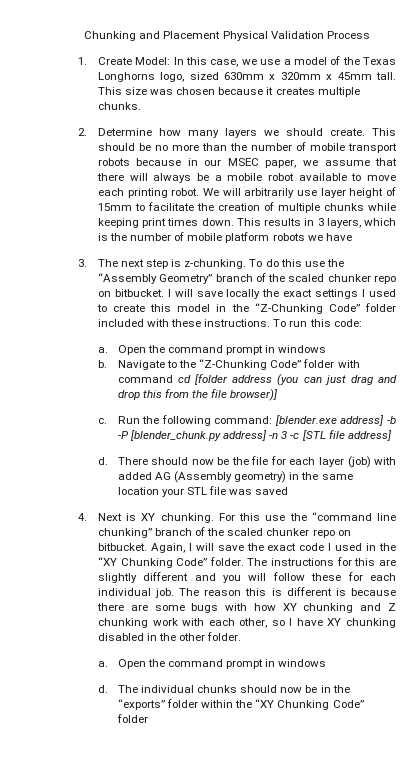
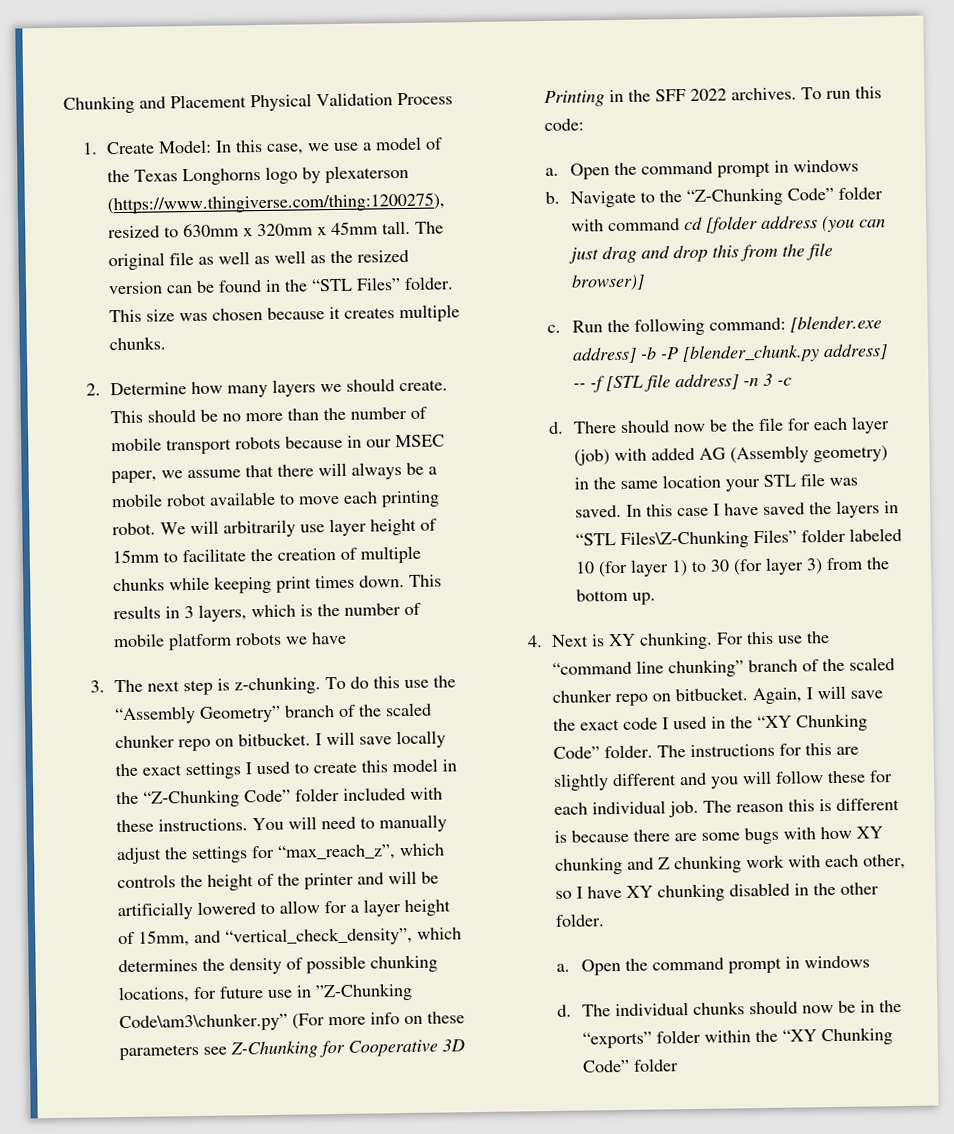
[160,72,219,82] logo, sized -> [265,164,410,184] [107,192,446,215] [108,225,180,239] logo by plexaterson (https://www.thingiverse.com/thing:1200275), resized to
(397, 76) none -> [415,221,445,234] [108,249,410,271] [108,276,455,295] The original file as well as well as the resized version can be found in the “STL Files” folder.
(271, 323) none -> [252,814,448,833] [116,843,446,865] [117,870,440,891] [117,899,452,921] [118,926,463,947] [118,954,439,975] [118,982,414,1004] [119,1011,466,1033] [119,1039,466,1061] [544,87,798,107] You will need to manually adjust the settings for “max_reach_z”, which controls the height of the printer and will be artificially lowered to allow for a layer height of 15mm, and “vertical_check_density”, which determines the density of possible chunking locations, for future use in ”Z-Chunking Code\am3\chunker.py” (For more info on these parameters see Z-Chunking for Cooperative 3D Printing in the SFF 2022 archives.
(268, 435) none -> [573,373,740,393] -- -f [STL file address]
[302,430,392,441] [STL file address] -> (793, 381) none
[255,487,289,495] saved -> [575,500,900,518] [575,527,903,549] [575,557,891,578] [576,588,657,605] saved. In this case I have saved the layers in “STL Files\Z-Chunking Files” folder labeled 10 (for layer 1) to 30 (for layer 3) from the bottom up.

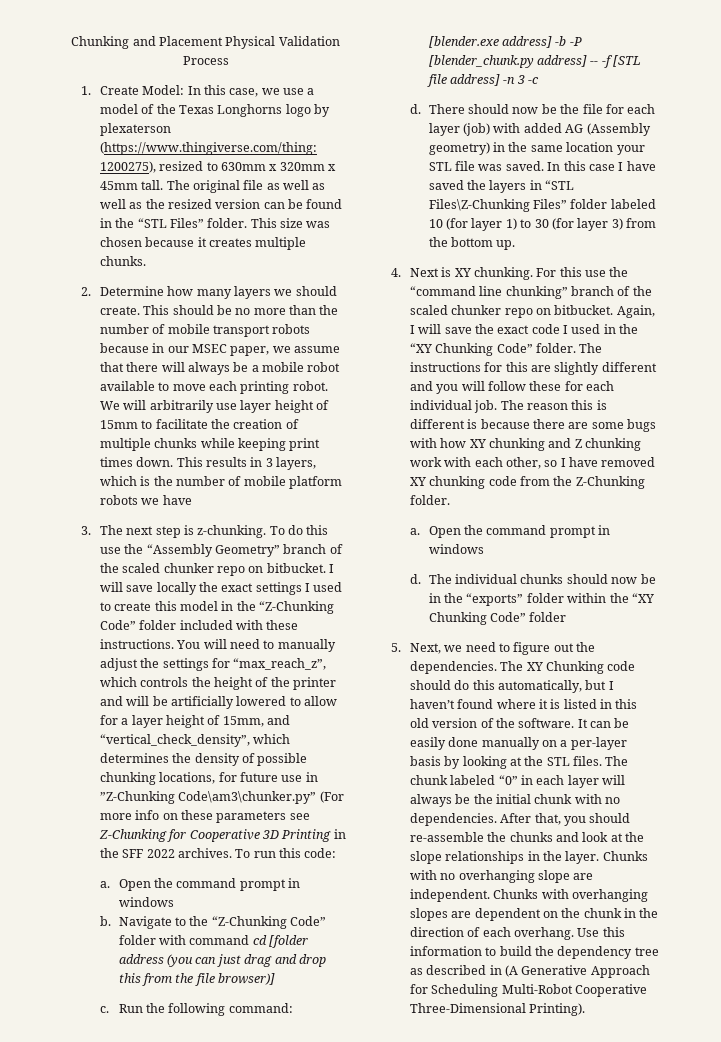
[626,882,880,902] XY chunking disabled in the other -> [601,457,656,467] [409,476,645,489] removed XY chunking code from the Z-Chunking
(680, 1065) none -> [390,642,596,655] [409,661,636,674] [409,680,614,693] [409,699,638,709] [409,718,630,728] [409,737,627,750] [409,756,629,769] [409,775,626,788] [409,794,621,807] [409,813,631,826] [409,832,645,842] [409,851,648,864] [409,870,594,883] [409,889,648,902] [409,908,659,921] [409,927,625,940] [409,946,659,959] [409,965,650,978] [409,984,647,997] [409,1003,586,1016] // 5. Next, we need to figure out the dependencies. The XY Chunking code should do this automatically, but I haven’t found where it is listed in this old version of the software. It can be easily done manually on a per-layer basis by looking at the STL files. The chunk labeled “0” in each layer will always be the initial chunk with no dependencies. After that, you should re-assemble the chunks and look at the slope relationships in the layer. Chunks with no overhanging slope are independent. Chunks with overhanging slopes are dependent on the chunk in the direction of each overhang. Use this information to build the dependency tree as described in (A Generative Approach for Scheduling Multi-Robot Cooperative Three-Dimensional Printing).

